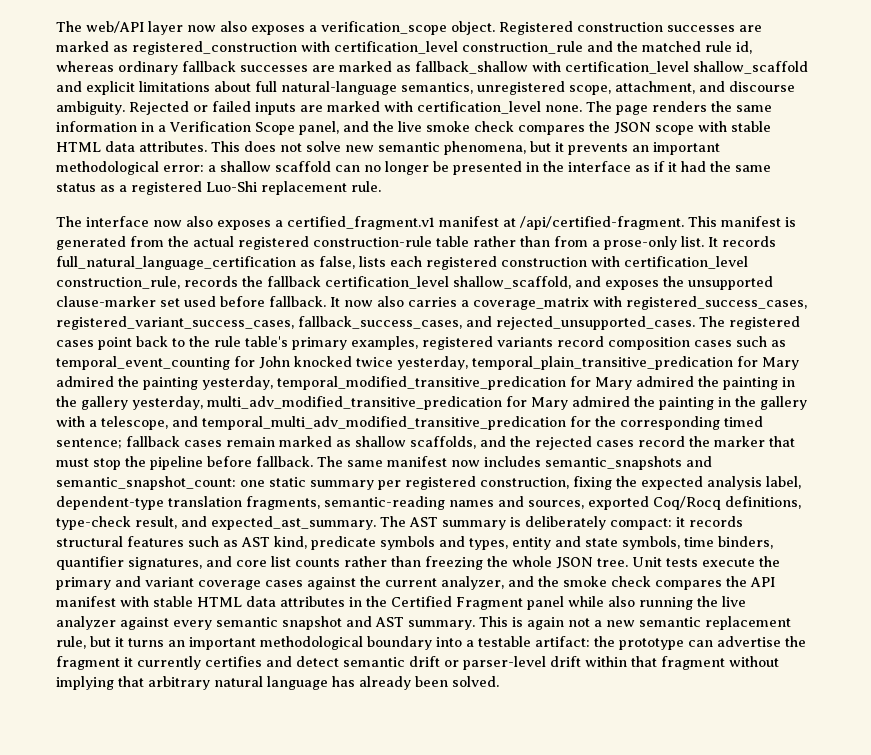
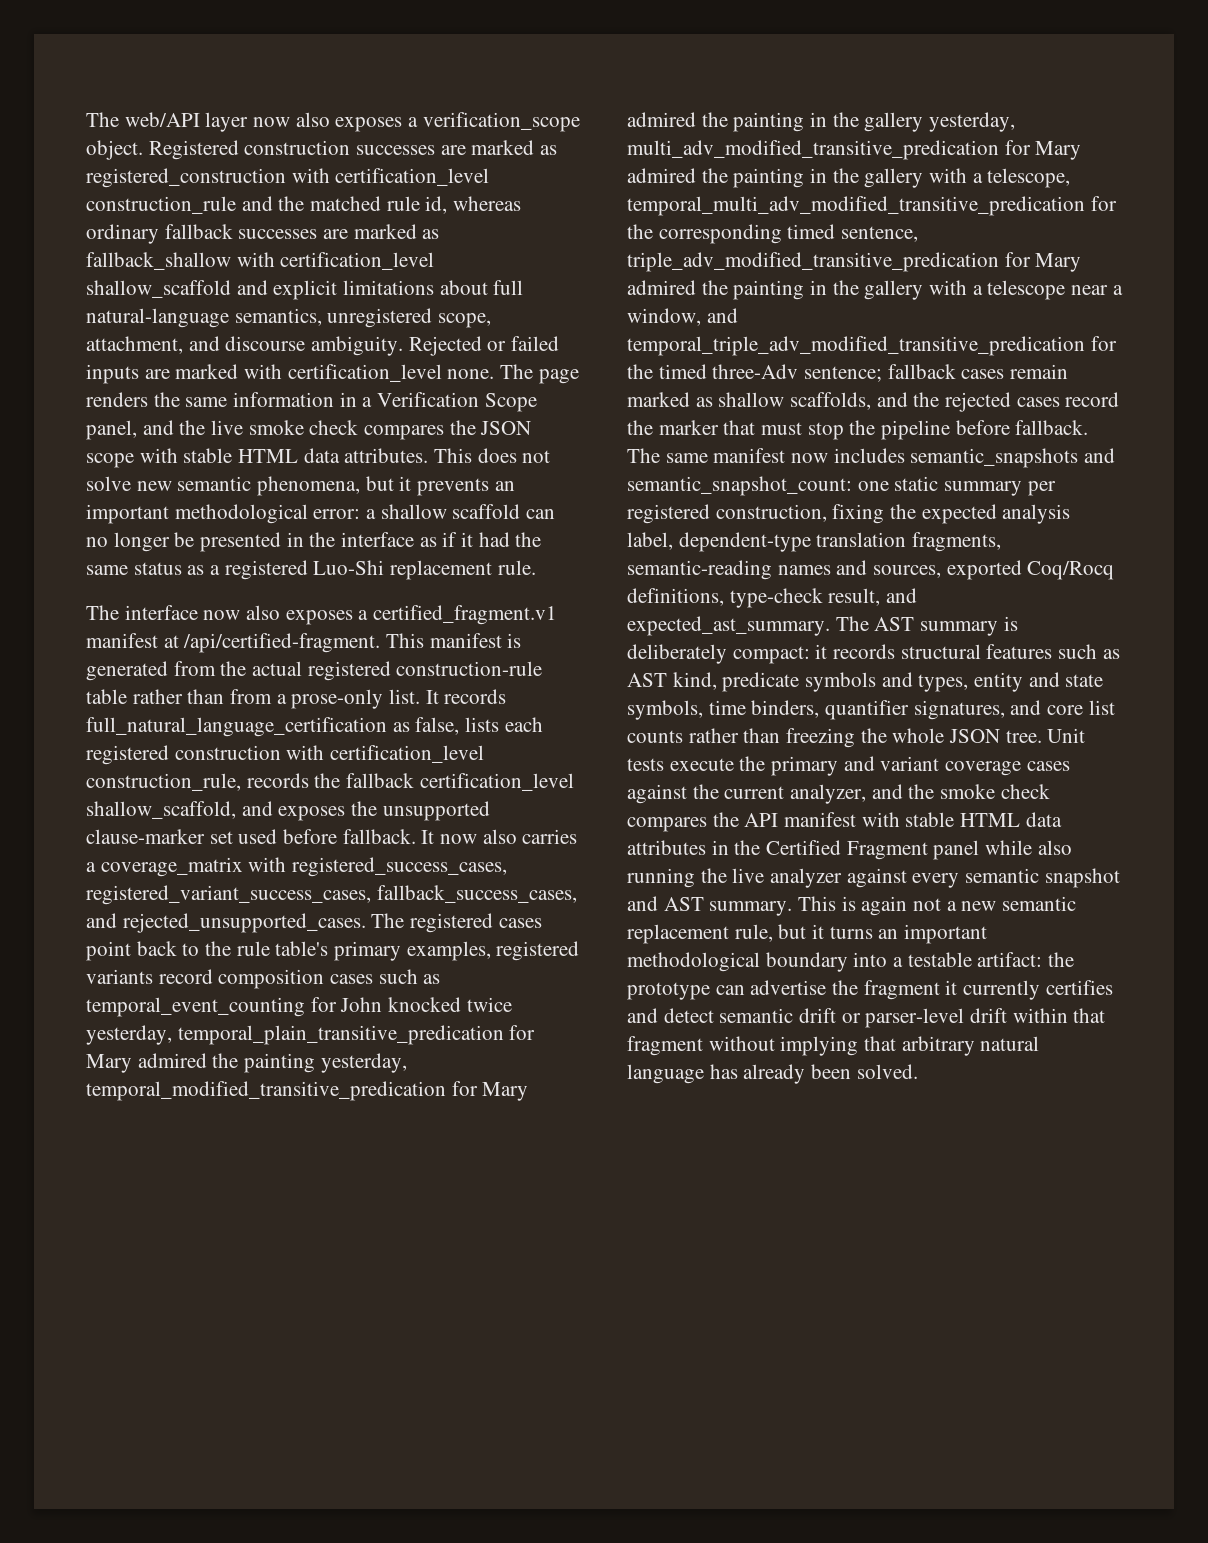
[172,416,198,427] and -> (1071, 178) none
(763, 421) none -> [841,226,919,242] [627,252,1082,272] [627,280,1123,300] [627,308,738,326] [627,336,1117,356] [627,364,799,379] sentence, triple_adv_modified_transitive_predication for Mary admired the painting in the gallery with a telescope near a window, and temporal_triple_adv_modified_transitive_predication for the timed three-Adv

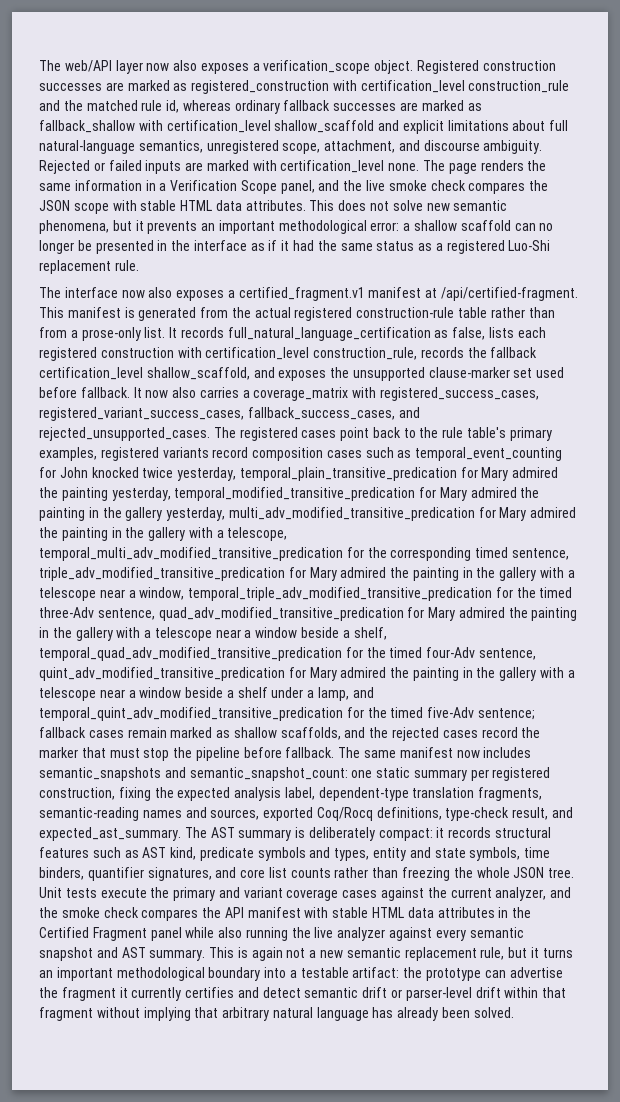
[706,308,738,323] and -> (185, 593) none
(799, 371) none -> [97,607,578,621] [39,627,387,641] [39,647,536,661] [39,667,575,681] [39,687,374,701] [39,707,475,721] sentence, quad_adv_modified_transitive_predication for Mary admired the painting in the gallery with a telescope near a window beside a shelf, temporal_quad_adv_modified_transitive_predication for the timed four-Adv sentence, quint_adv_modified_transitive_predication for Mary admired the painting in the gallery with a telescope near a window beside a shelf under a lamp, and temporal_quint_adv_modified_transitive_predication for the timed five-Adv

